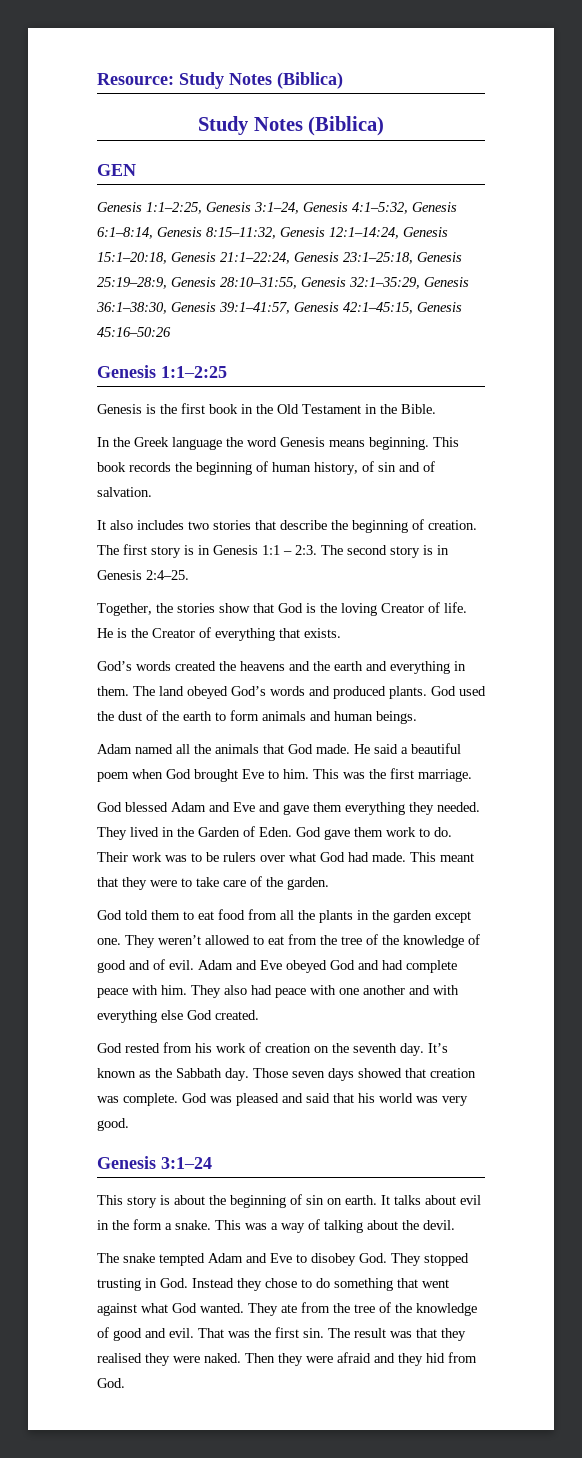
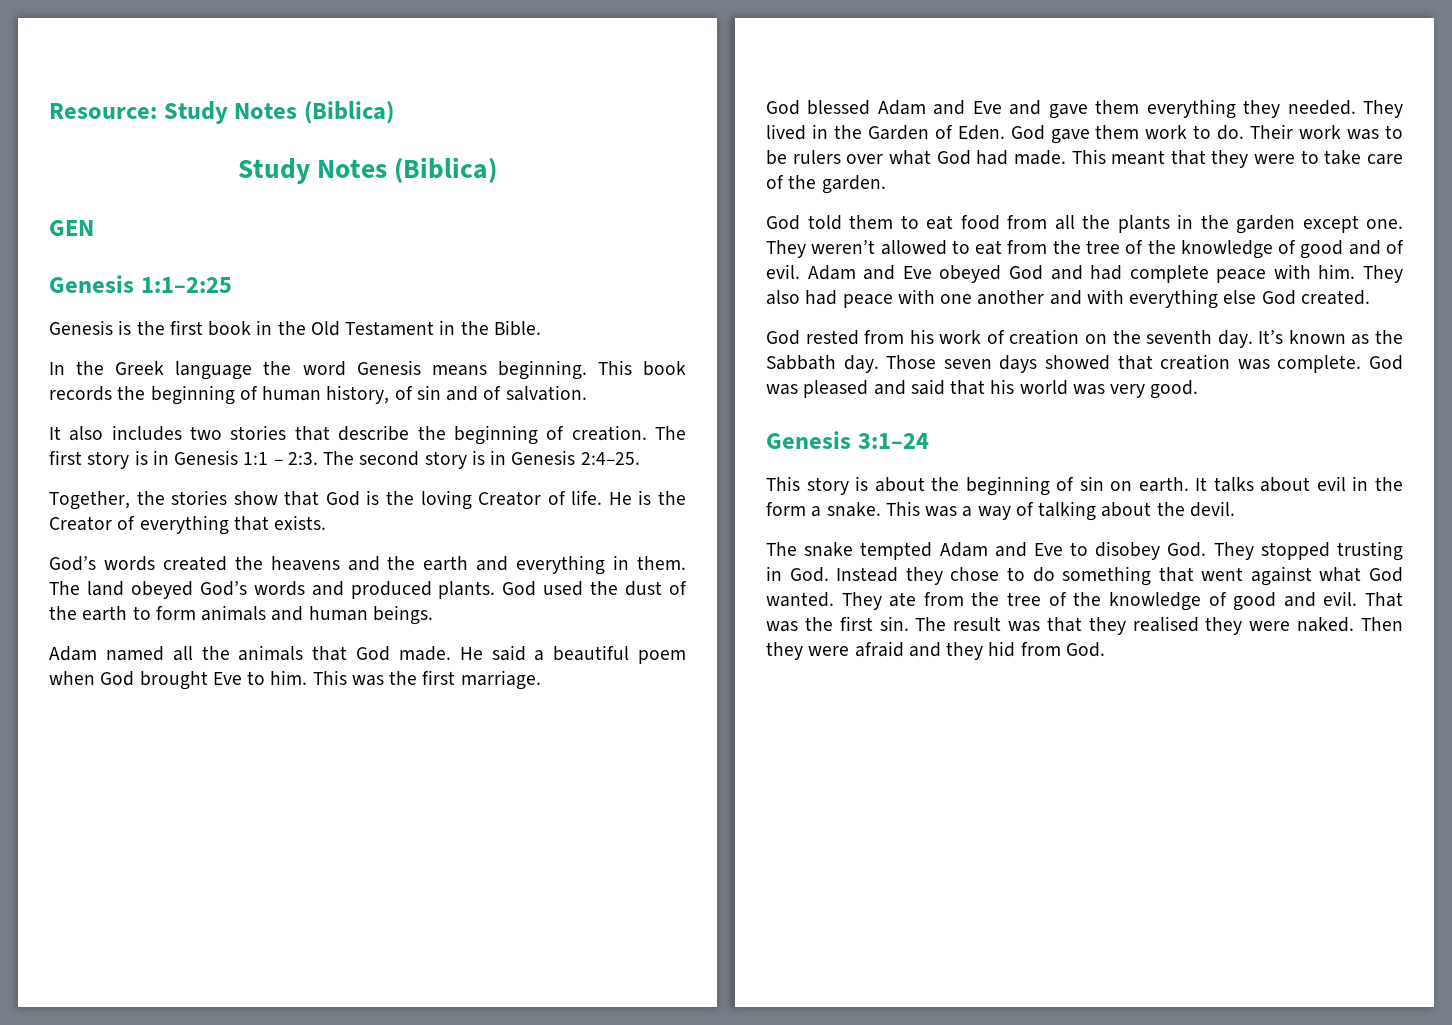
[97,202,457,214] [97,227,448,239] [97,252,462,264] [97,277,469,289] [96,302,462,314] [97,327,171,337] // Genesis 1:1–2:25, Genesis 3:1–24, Genesis 4:1–5:32, Genesis 6:1–8:14, Genesis 8:15–11:32, Genesis 12:1–14:24, Genesis 15:1–20:18, Genesis 21:1–22:24, Genesis 23:1–25:18, Genesis 25:19–28:9, Genesis 28:10–31:55, Genesis 32:1–35:29, Genesis 36:1–38:30, Genesis 39:1–41:57, Genesis 42:1–45:15, Genesis 45:16–50:26 -> (94, 228) none

